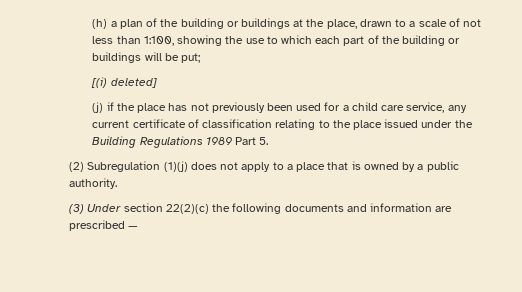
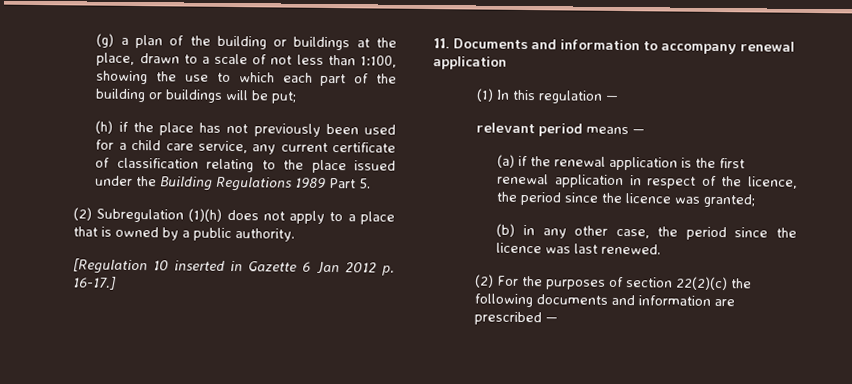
[92,19,108,29] (h) -> [96,33,115,48] (g)
[91,77,157,88] [92,102,104,113] [(i) deleted] // (j) -> [95,120,114,134] (h)
[163,161,188,172] (1)(j) -> [188,208,223,222] (1)(h)
[69,204,122,214] (3) Under -> [72,258,395,276] [71,276,117,290] [433,38,795,55] [433,56,507,70] [475,88,618,104] [475,122,645,137] [497,154,746,171] [497,173,798,189] [496,191,756,208] [496,223,797,241] [496,242,662,255] [474,274,624,290] [Regulation 10 inserted in Gazette 6 Jan 2012 p. 16-17.] // 11. Documents and information to accompany renewal application // (1) In this regulation — // relevant period means — // (a) if the renewal application is the first renewal application in respect of the licence, the period since the licence was granted; // (b) in any other case, the period since the licence was last renewed. // (2) For the purposes of

